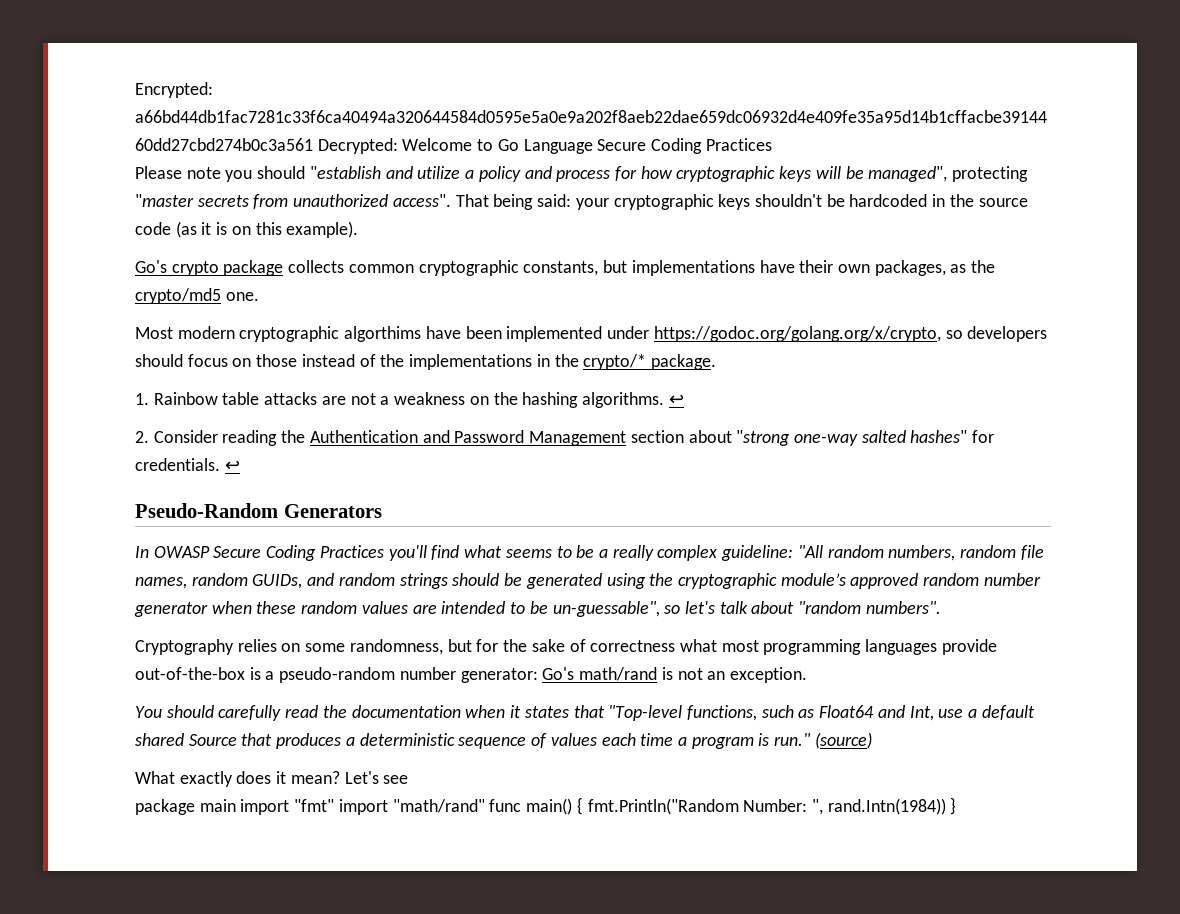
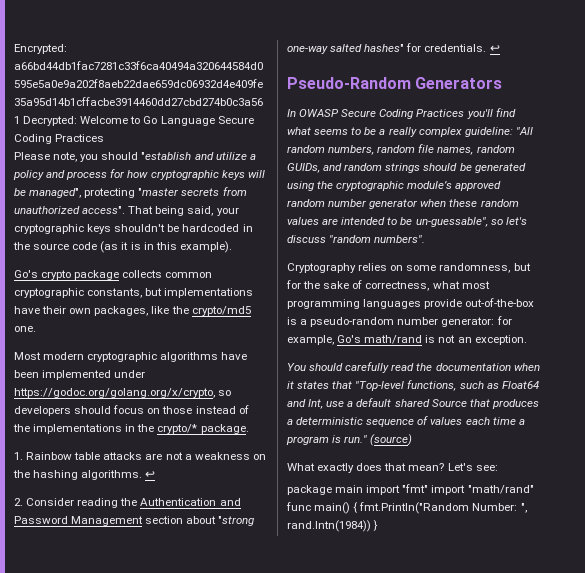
[186,167,221,179] note -> [53,152,78,162] note,
[537,194,572,207] said: -> [187,206,214,216] said,
[231,226,251,235] on -> [143,242,154,250] in
[950,264,967,273] as -> [151,306,170,314] like
[344,326,422,342] algorthims -> [160,352,219,362] algorithms
[719,601,795,614] talk about -> [287,235,326,243] discuss
[590,640,676,652] correctness -> [365,281,430,291] correctness,
(538, 675) none -> [496,316,512,325] [287,335,334,345] for example,
[276,771,287,784] it -> [384,463,407,471] that
[383,775,409,784] see -> [475,465,498,471] see:

